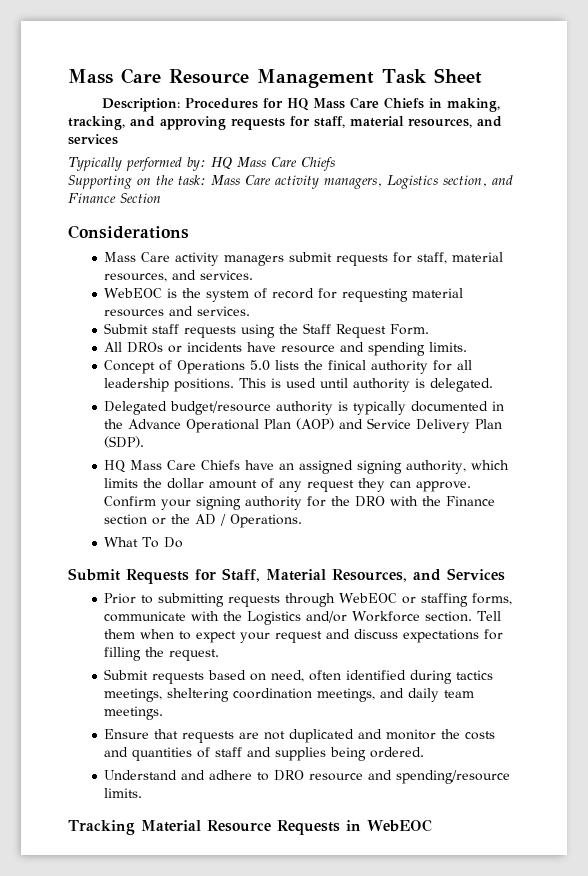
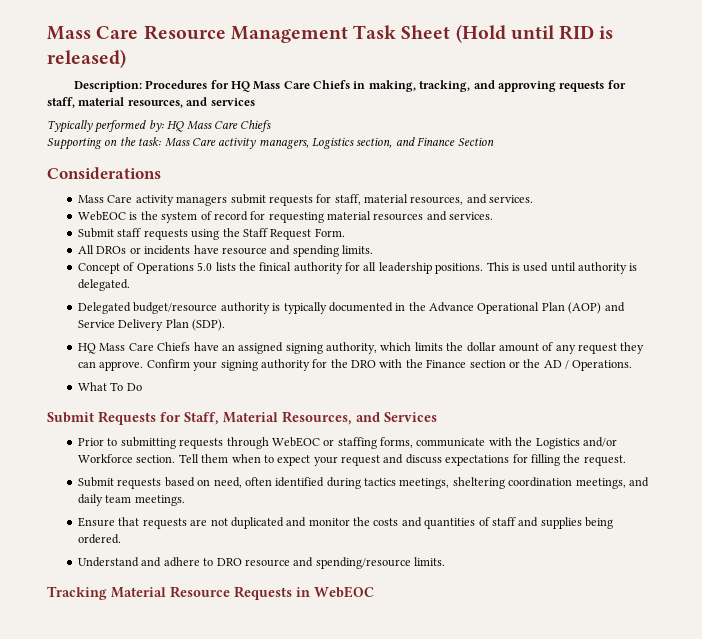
(482, 76) none -> [455,24,614,43] [47,49,126,68] (Hold until RID is released)

